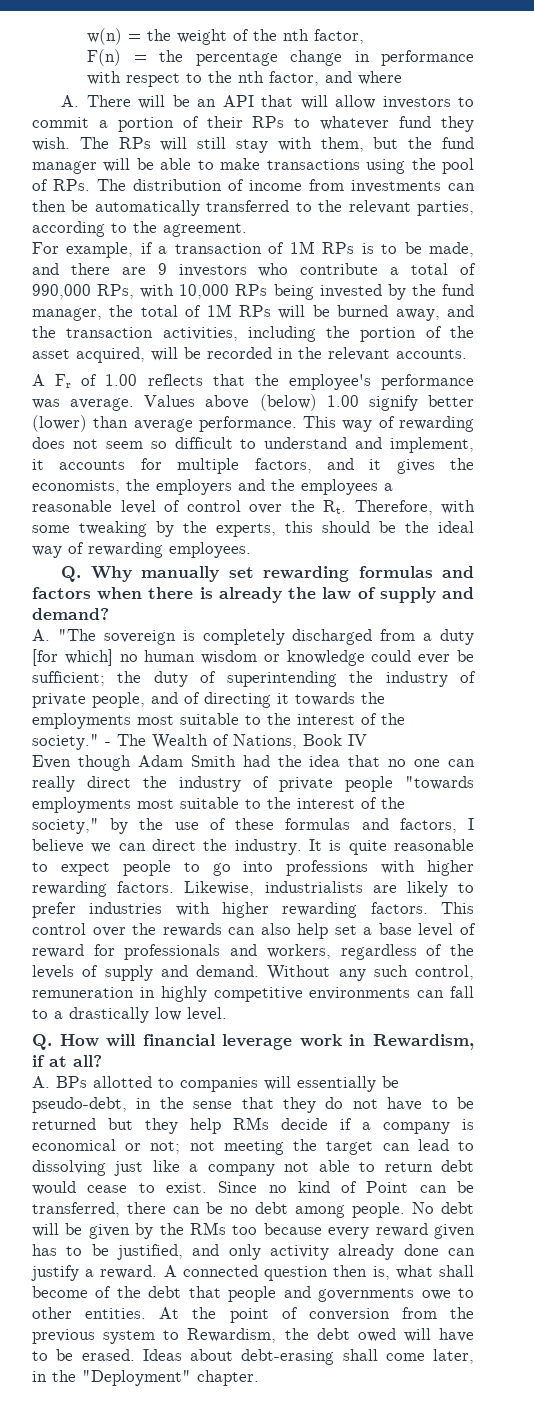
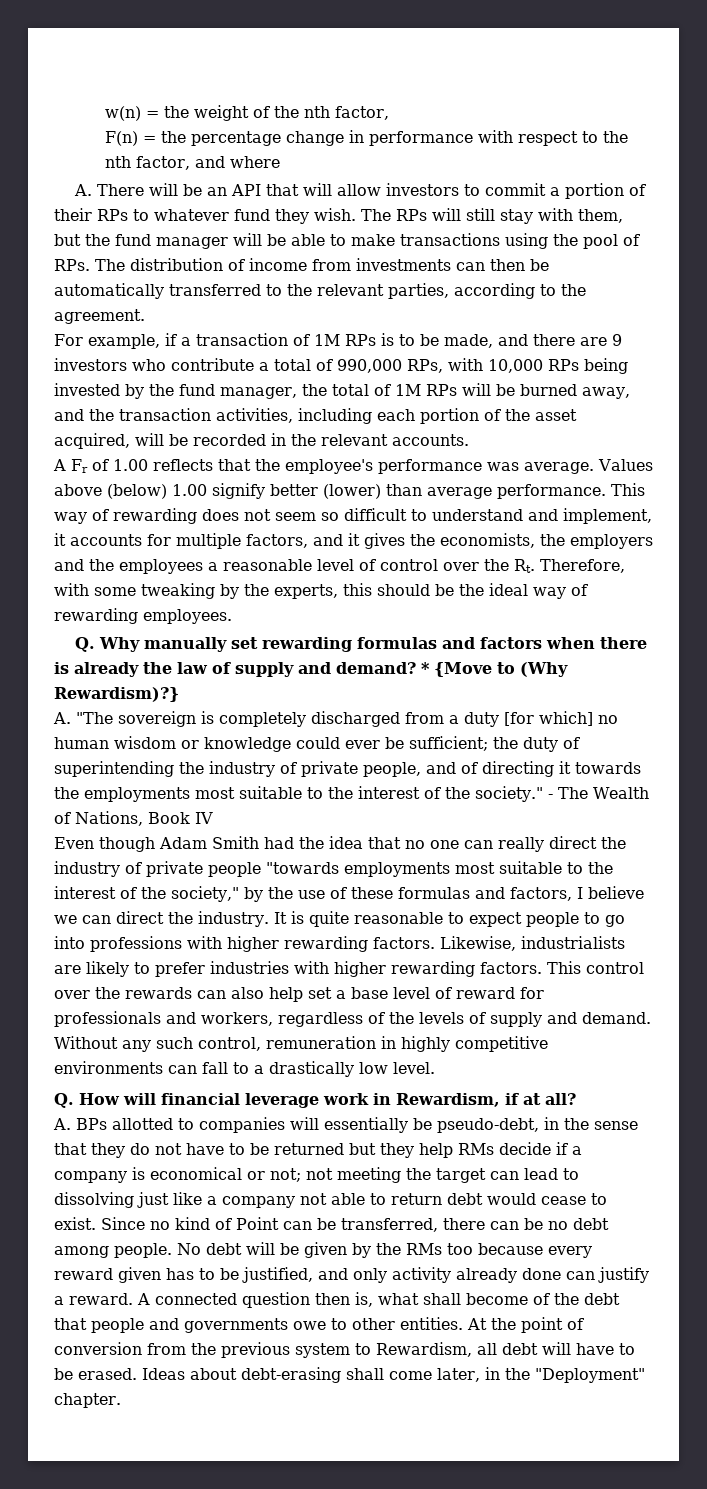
[326,326,351,338] the -> [377,409,415,421] each
(109, 614) none -> [421,662,568,677] [54,687,179,702] * {Move to (Why Rewardism)?}
[284,1328,396,1342] the debt owed -> [477,1343,538,1355] all debt

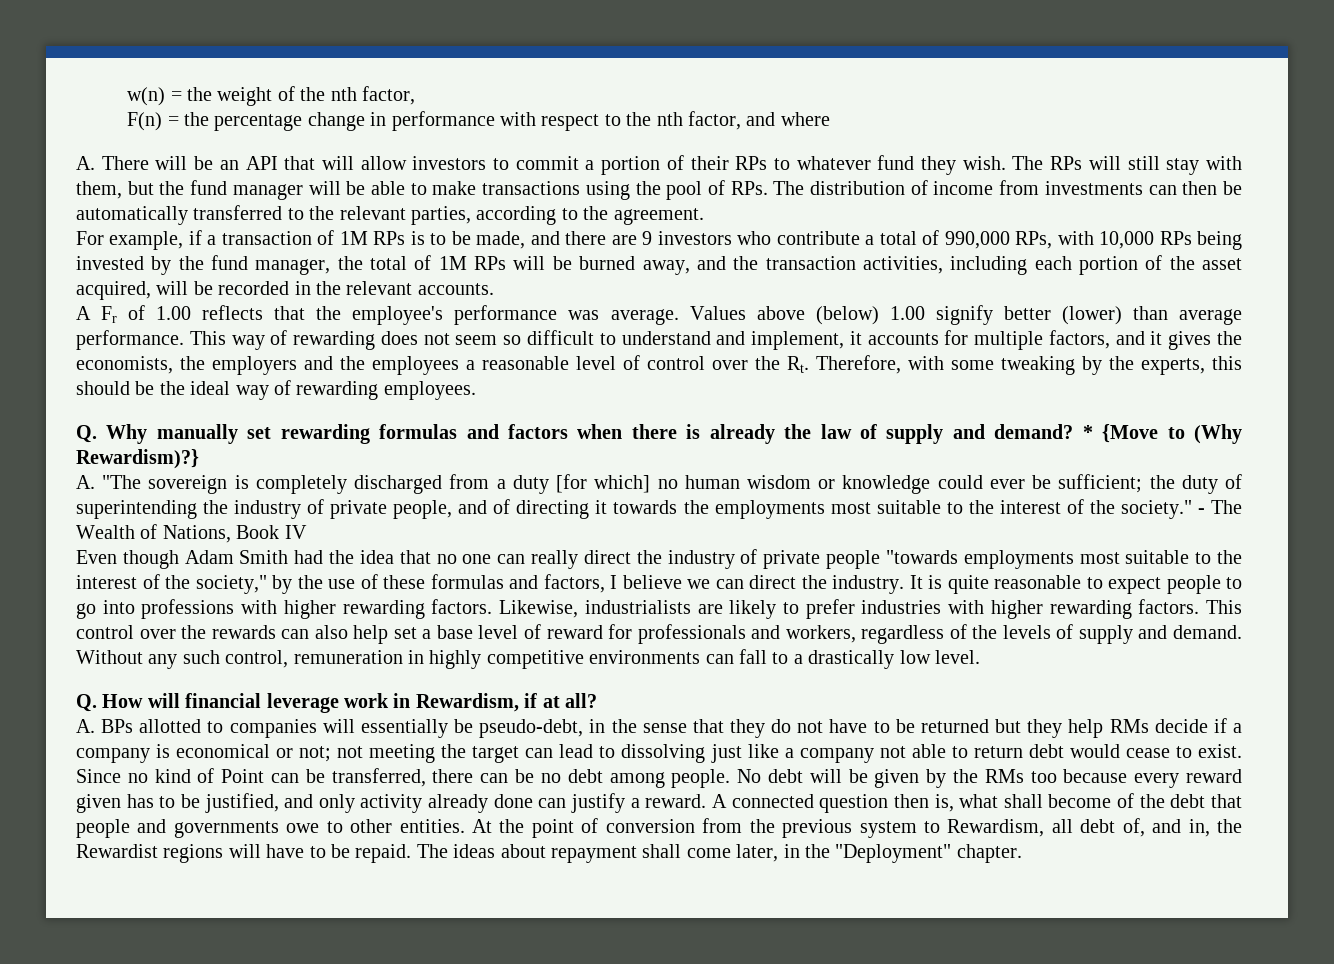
[542,1342,635,1355] [54,1367,341,1383] will have to be erased. Ideas about debt-erasing -> [1122,818,1242,837] [76,844,637,863] of, and in, the Rewardist regions will have to be repaid. The ideas about repayment

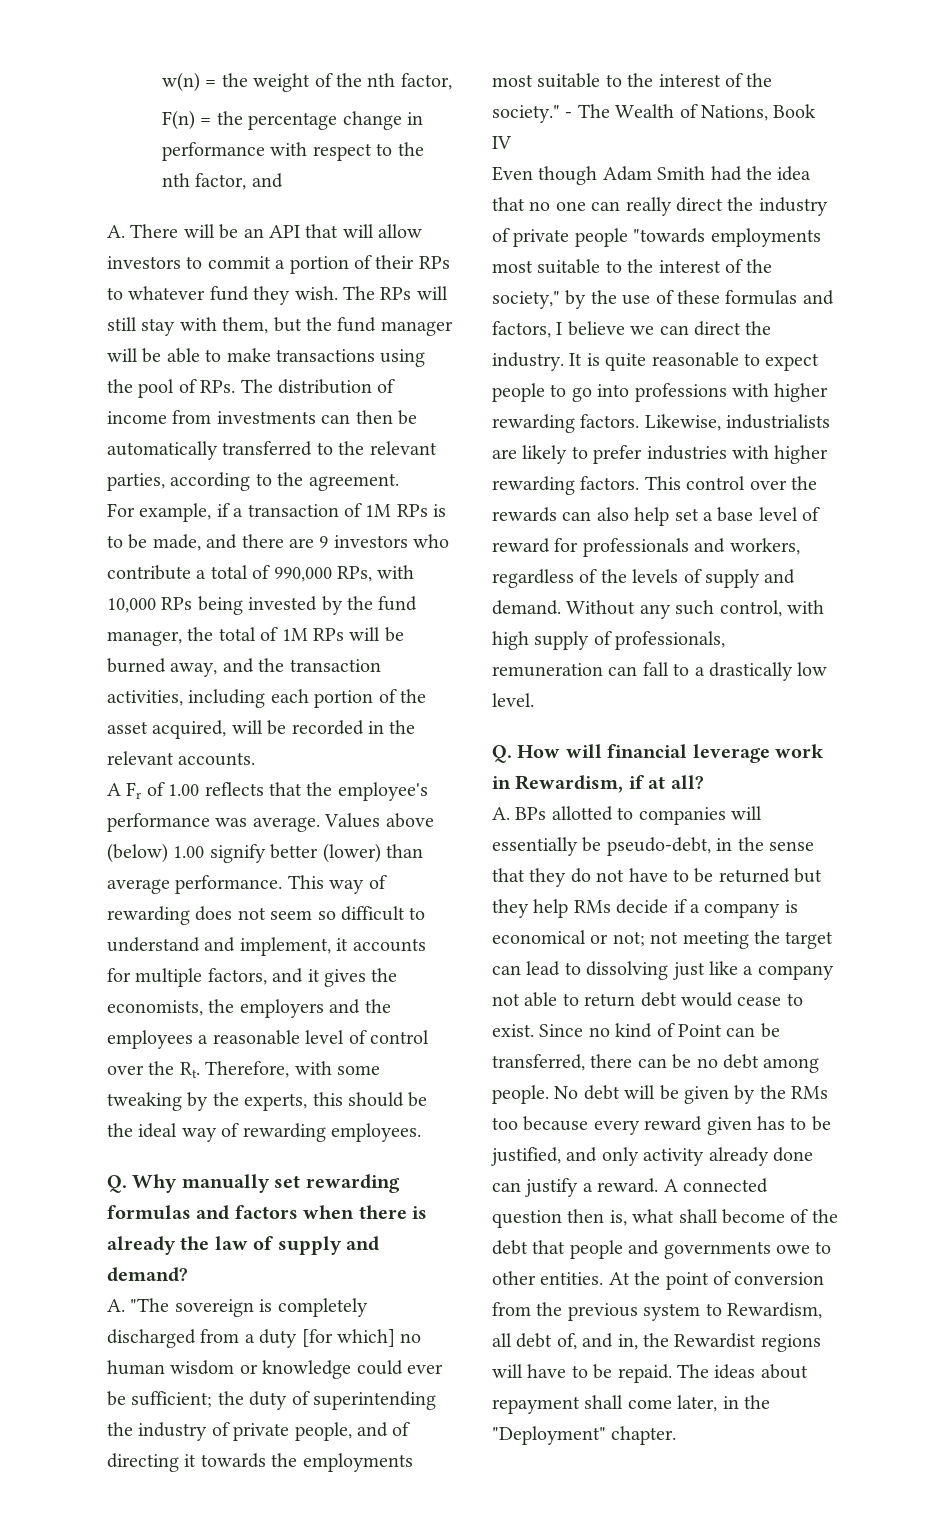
[780,112,830,126] where -> (283, 180) none
[1082,424,1242,444] [76,449,199,469] * {Move to (Why Rewardism)?} -> (188, 1274) none
[293,650,701,669] remuneration in highly competitive environments -> [787,600,824,614] [492,631,726,650] [492,663,603,677] with high supply of professionals, remuneration

